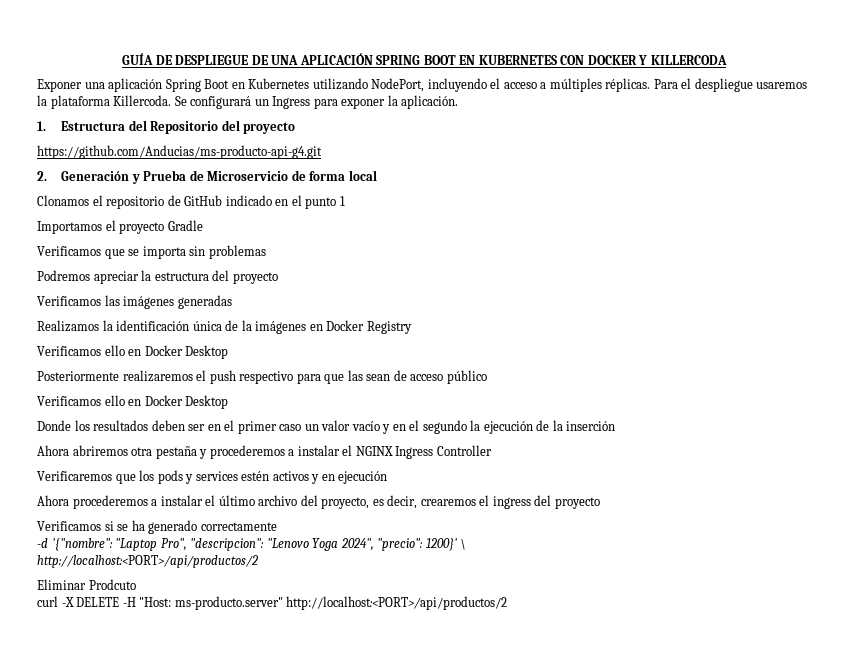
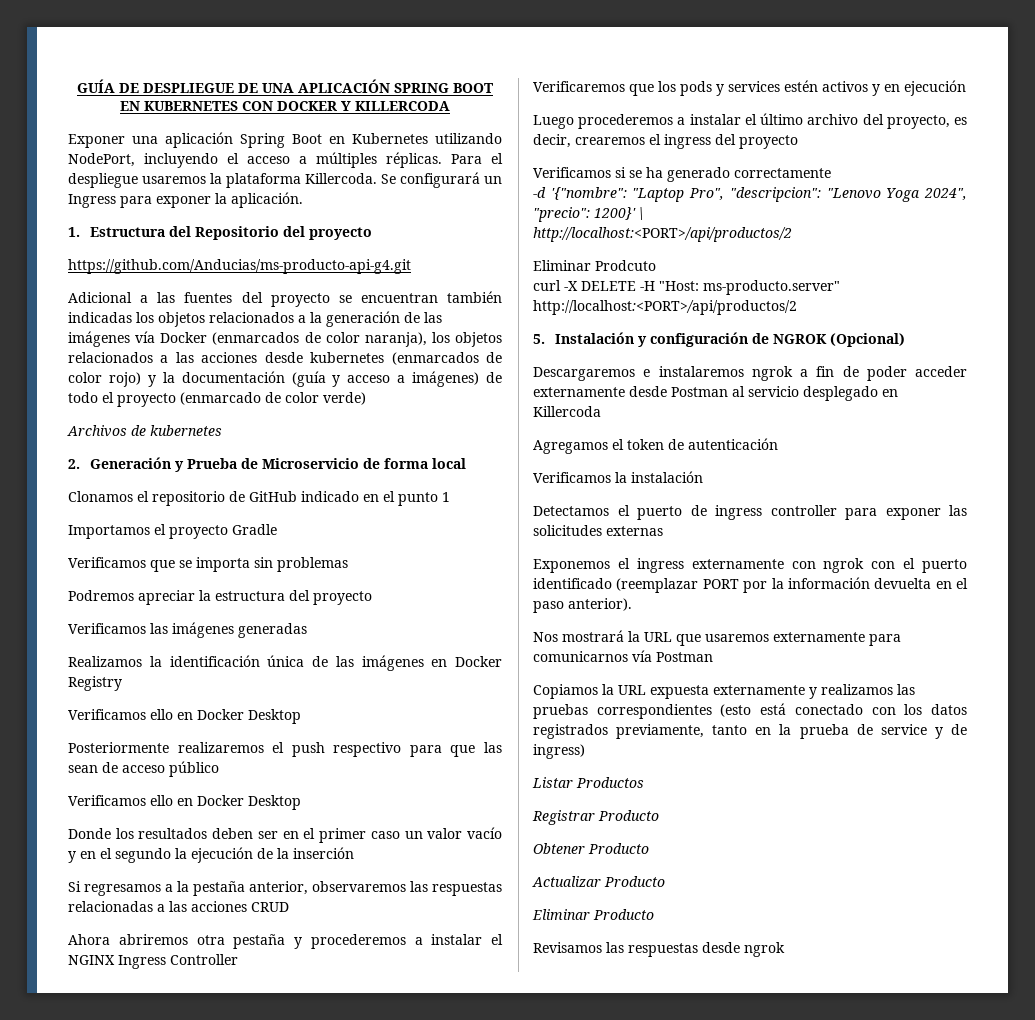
(322, 152) none -> [68,291,502,307] [68,311,442,327] [68,331,502,347] [68,352,502,365] [68,371,502,387] [68,392,366,407] [67,425,222,437] // Adicional a las fuentes del proyecto se encuentran también indicadas los objetos relacionados a la generación de las imágenes vía Docker (enmarcados de color naranja), los objetos relacionados a las acciones desde kubernetes (enmarcados de color rojo) y la documentación (guía y acceso a imágenes) de todo el proyecto (enmarcado de color verde) // Archivos de kubernetes
[241,320,252,331] la -> [335,656,354,667] las
(616, 426) none -> [68,881,502,896] [68,901,289,912] // Si regresamos a la pestaña anterior, observaremos las respuestas relacionadas a las acciones CRUD
[37,495,69,506] Ahora -> [533,115,574,129] Luego
(508, 603) none -> [533,332,906,347] [533,366,967,381] [533,386,898,401] [533,406,601,417] [533,438,778,454] [533,471,703,483] [533,505,967,520] [533,525,663,536] [533,558,967,573] [533,577,968,593] [533,598,632,613] [533,630,901,646] [533,650,713,662] [533,684,915,699] [533,703,967,719] [533,724,967,739] [533,744,585,759] [532,777,644,788] [532,810,659,825] [533,843,649,854] [532,876,665,887] [532,909,654,920] [533,942,785,957] // 5. Instalación y configuración de NGROK (Opcional) // Descargaremos e instalaremos ngrok a fin de poder acceder externamente desde Postman al servicio desplegado en Killercoda // Agregamos el token de autenticación // Verificamos la instalación // Detectamos el puerto de ingress controller para exponer las solicitudes externas // Exponemos el ingress externamente con ngrok con el puerto identificado (reemplazar PORT por la información devuelta en el paso anterior). // Nos mostrará la URL que usaremos externamente para comunicarnos vía Postman // Copiamos la URL expuesta externamente y realizamos las pruebas correspondientes (esto está conectado con los datos registrados previamente, tanto en la prueba de service y de ingress) // Listar Productos // Registrar Producto // Obtener Producto // Actualizar Producto // Eliminar Producto // Revisamos las respuestas desde ngrok

